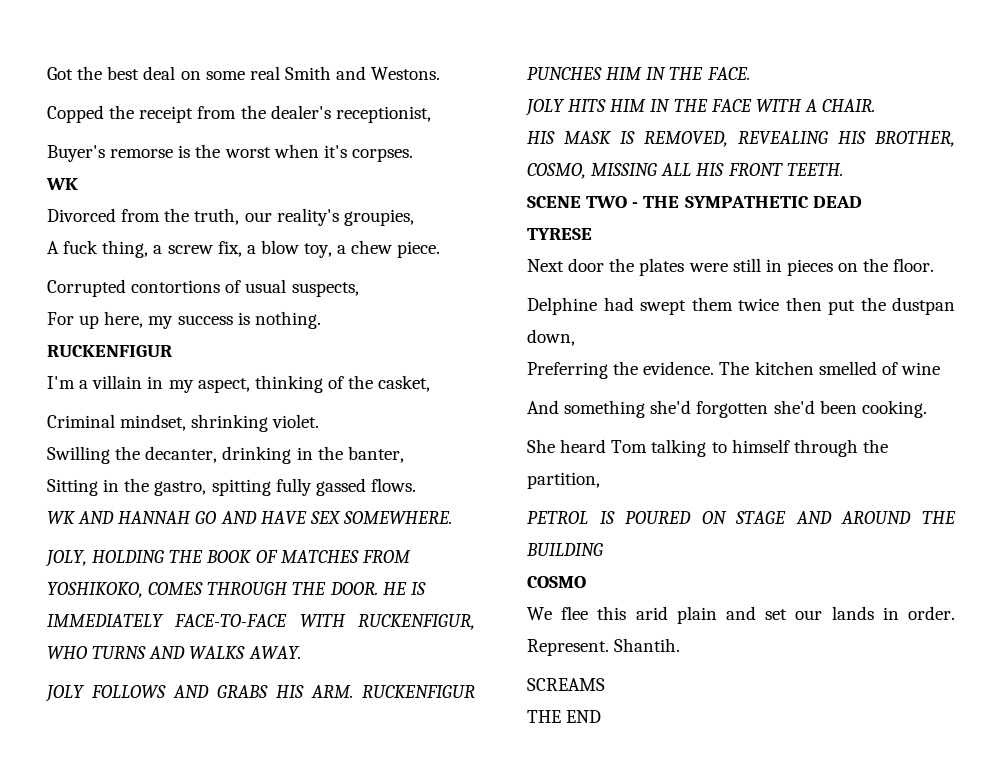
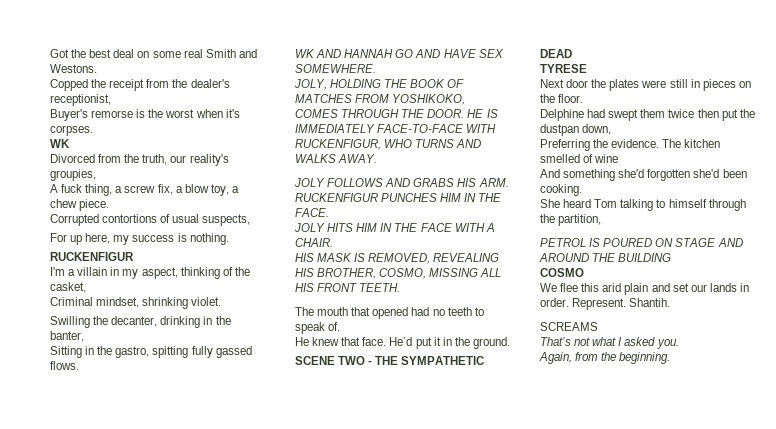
(843, 169) none -> [295,307,484,319] [295,322,341,334] [295,337,510,349] // The mouth that opened had no teeth to speak of. // He knew that face. He’d put it in the ground.
[527,710,602,723] THE END -> [540,337,679,349] [539,352,671,364] That’s not what I asked you. // Again, from the beginning.

